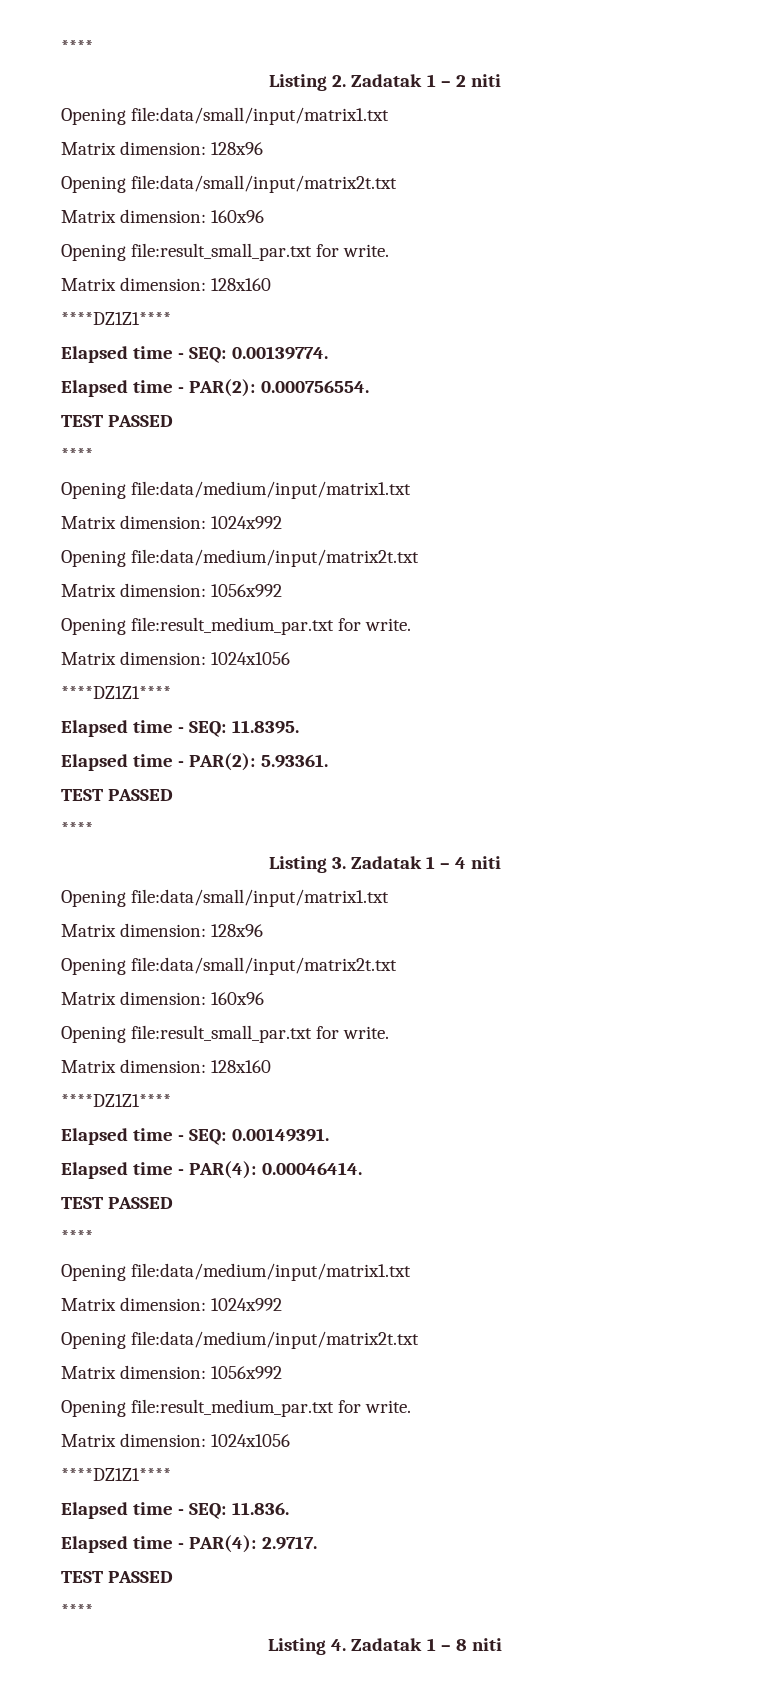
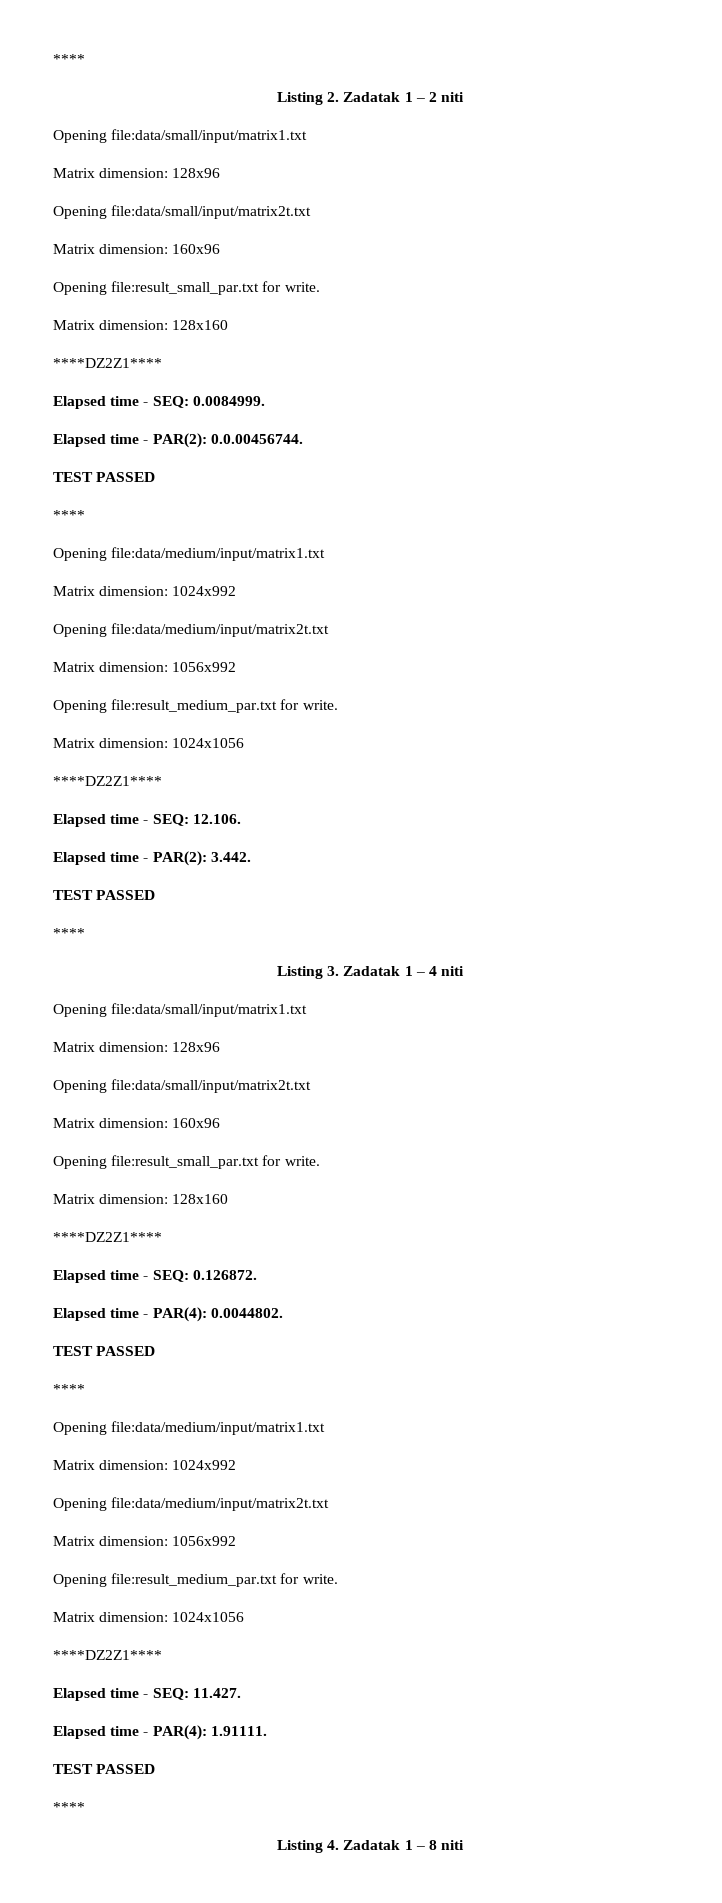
[61,312,171,325] [61,346,328,363] [61,379,369,397] ****DZ1Z1**** // Elapsed time - SEQ: 0.00139774. // Elapsed time - PAR(2): 0.000756554. -> [53,358,162,368] [53,396,265,409] [53,433,303,448] ****DZ2Z1**** // Elapsed time - SEQ: 0.0084999. // Elapsed time - PAR(2): 0.0.00456744.
[61,686,171,699] [61,720,299,737] [61,753,328,771] ****DZ1Z1**** // Elapsed time - SEQ: 11.8395. // Elapsed time - PAR(2): 5.93361. -> [53,776,162,786] [53,814,241,827] [53,851,251,866] ****DZ2Z1**** // Elapsed time - SEQ: 12.106. // Elapsed time - PAR(2): 3.442.
[61,1094,171,1107] [61,1128,329,1145] [61,1161,362,1179] ****DZ1Z1**** // Elapsed time - SEQ: 0.00149391. // Elapsed time - PAR(4): 0.00046414. -> [53,1232,162,1242] [53,1270,257,1283] [53,1307,283,1322] ****DZ2Z1**** // Elapsed time - SEQ: 0.126872. // Elapsed time - PAR(4): 0.0044802.
[61,1468,171,1481] [61,1502,289,1519] [61,1535,317,1553] ****DZ1Z1**** // Elapsed time - SEQ: 11.836. // Elapsed time - PAR(4): 2.9717. -> [53,1650,162,1660] [53,1688,241,1701] [53,1725,267,1740] ****DZ2Z1**** // Elapsed time - SEQ: 11.427. // Elapsed time - PAR(4): 1.91111.

